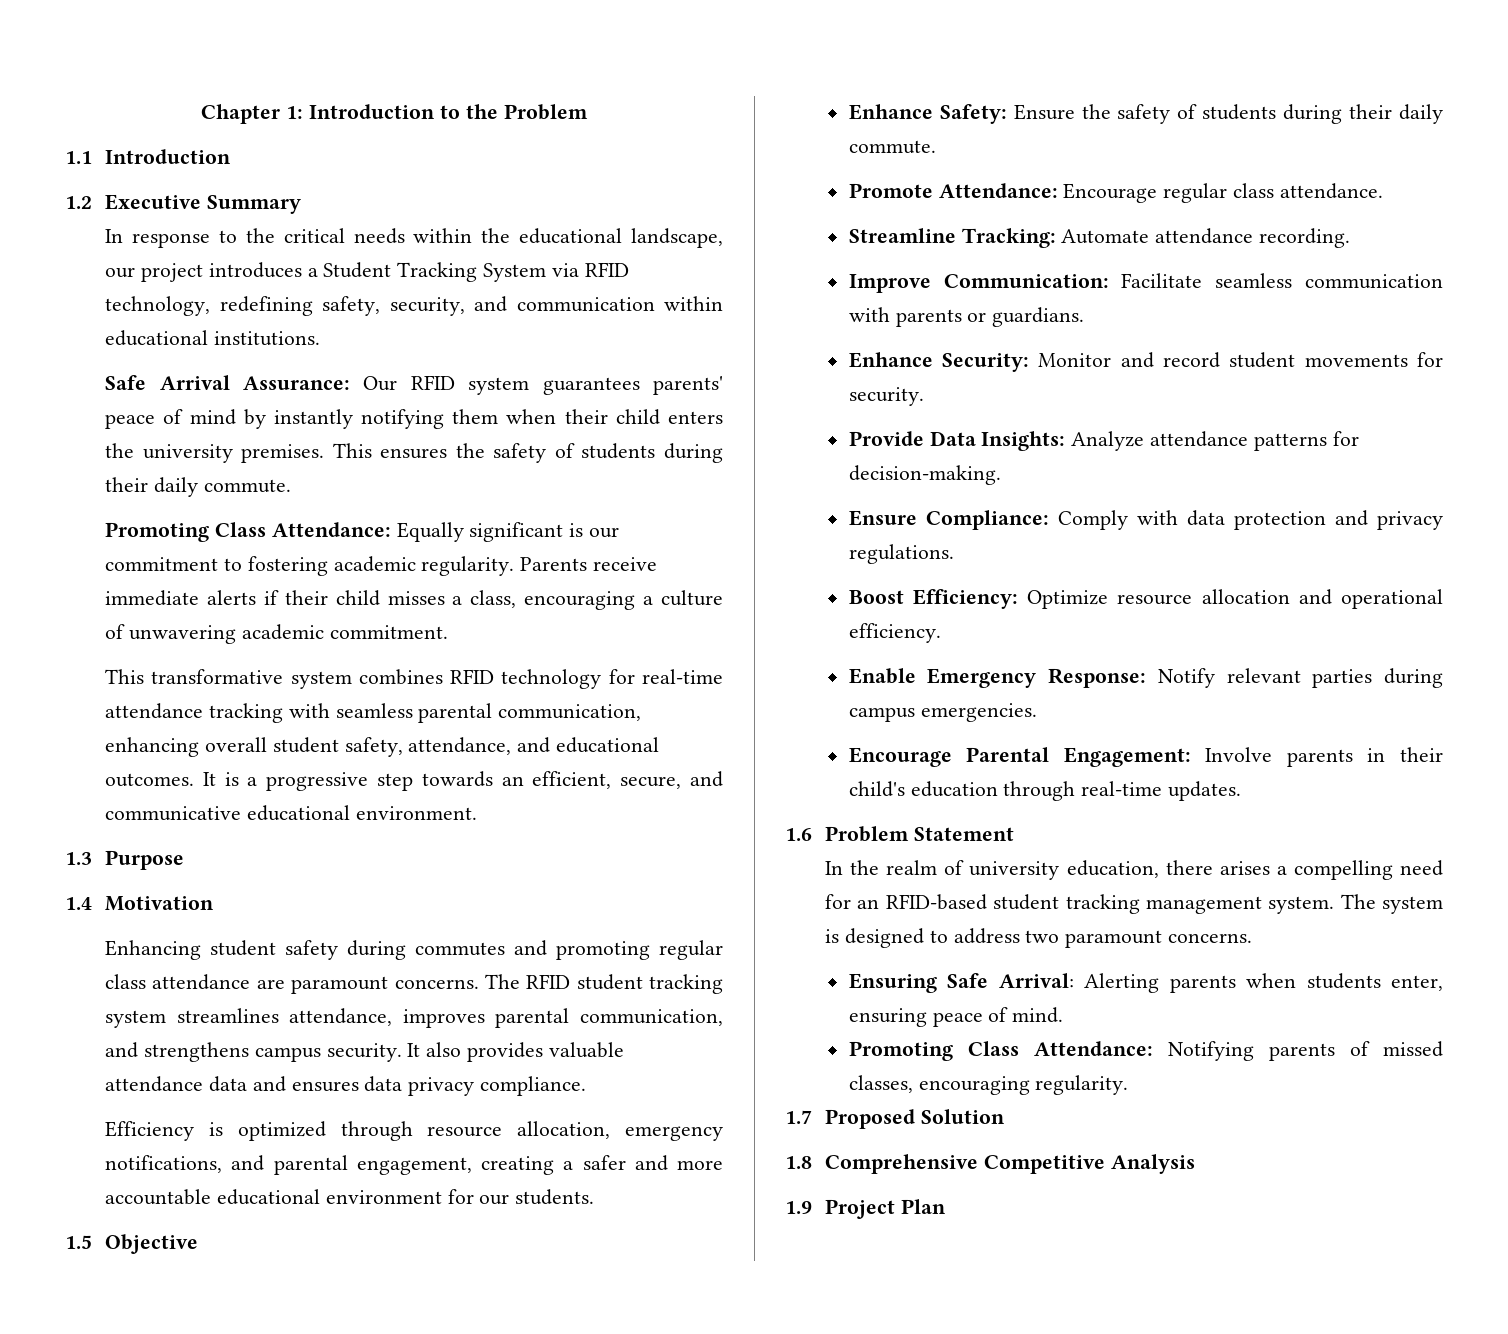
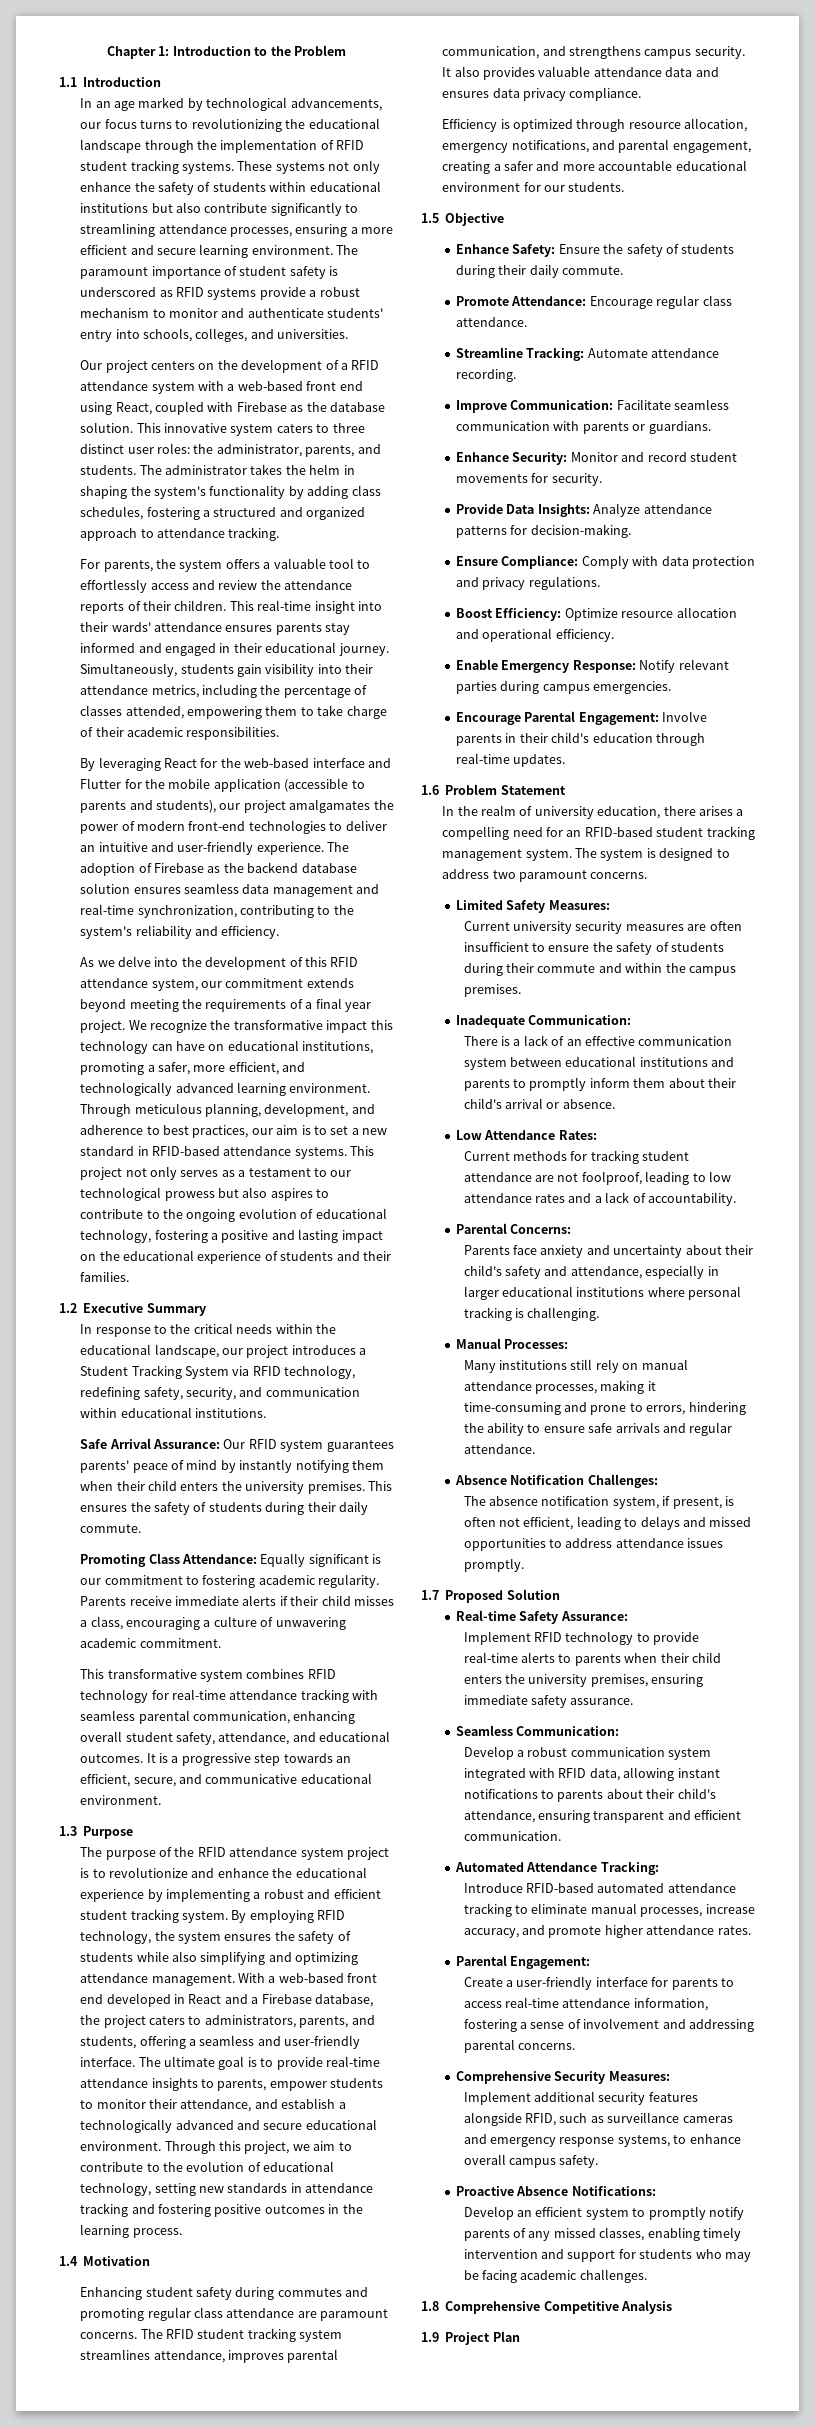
(232, 156) none -> [80,97,382,111] [80,118,380,132] [80,139,365,153] [80,160,380,174] [80,181,381,195] [80,202,359,216] [80,223,394,237] [80,244,359,258] [80,266,339,279] [80,287,360,300] [80,308,384,318] [80,328,349,342] [80,359,380,373] [80,381,363,394] [80,401,385,415] [80,422,365,436] [80,443,381,457] [80,464,355,475] [80,485,381,499] [80,506,366,520] [80,527,280,541] [80,558,371,572] [80,579,353,593] [80,600,382,614] [80,622,351,635] [80,642,389,656] [80,663,374,677] [80,684,368,698] [80,705,387,719] [80,726,280,740] [80,757,391,771] [80,778,365,792] [80,799,394,813] [80,820,387,834] [80,841,350,855] [80,862,357,876] [80,883,380,897] [80,904,354,918] [80,925,280,939] [80,956,359,970] [80,978,354,991] [80,998,371,1012] [80,1020,393,1033] [80,1040,374,1054] [80,1062,306,1075] [80,1082,371,1096] [80,1103,375,1117] [80,1125,388,1138] [80,1146,375,1159] [80,1166,352,1180] [80,1187,330,1201] [80,1208,387,1222] [80,1229,383,1243] [80,1250,391,1264] [80,1271,130,1282] // In an age marked by technological advancements, our focus turns to revolutionizing the educational landscape through the implementation of RFID student tracking systems. These systems not only enhance the safety of students within educational institutions but also contribute significantly to streamlining attendance processes, ensuring a more efficient and secure learning environment. The paramount importance of student safety is underscored as RFID systems provide a robust mechanism to monitor and authenticate students' entry into schools, colleges, and universities. // Our project centers on the development of a RFID attendance system with a web-based front end using React, coupled with Firebase as the database solution. This innovative system caters to three distinct user roles: the administrator, parents, and students. The administrator takes the helm in shaping the system's functionality by adding class schedules, fostering a structured and organized approach to attendance tracking. // For parents, the system offers a valuable tool to effortlessly access and review the attendance reports of their children. This real-time insight into their wards' attendance ensures parents stay informed and engaged in their educational journey. Simultaneously, students gain visibility into their attendance metrics, including the percentage of classes attended, empowering them to take charge of their academic responsibilities. // By leveraging React for the web-based interface and Flutter for the mobile application (accessible to parents and students), our project amalgamates the power of modern front-end technologies to deliver an intuitive and user-friendly experience. The adoption of Firebase as the backend database solution ensures seamless data management and real-time synchronization, contributing to the system's reliability and efficiency. // As we delve into the development of this RFID attendance system, our commitment extends beyond meeting the requirements of a final year project. We recognize the transformative impact this technology can have on educational institutions, promoting a safer, more efficient, and technologically advanced learning environment. Through meticulous planning, development, and adherence to best practices, our aim is to set a new standard in RFID-based attendance systems. This project not only serves as a testament to our technological prowess but also aspires to contribute to the ongoing evolution of educational technology, fostering a positive and lasting impact on the educational experience of students and their families.
(185, 860) none -> [80,1847,389,1860] [80,1867,367,1878] [80,1888,381,1902] [80,1909,346,1923] [80,1930,351,1944] [80,1951,359,1965] [80,1973,378,1986] [80,1993,373,2007] [80,2015,375,2028] [80,2035,361,2049] [80,2056,380,2070] [80,2078,384,2091] [80,2098,346,2112] [80,2119,377,2133] [80,2141,352,2154] [80,2161,335,2172] [80,2182,374,2196] [80,2203,363,2217] [80,2224,182,2238] // The purpose of the RFID attendance system project is to revolutionize and enhance the educational experience by implementing a robust and efficient student tracking system. By employing RFID technology, the system ensures the safety of students while also simplifying and optimizing attendance management. With a web-based front end developed in React and a Firebase database, the project caters to administrators, parents, and students, offering a seamless and user-friendly interface. The ultimate goal is to provide real-time attendance insights to parents, empower students to monitor their attendance, and establish a technologically advanced and secure educational environment. Through this project, we aim to contribute to the evolution of educational technology, setting new standards in attendance tracking and fostering positive outcomes in the learning process.
[848,973,1443,993] [848,1007,1064,1027] [848,1041,1443,1061] [848,1075,1129,1095] [785,1109,1005,1129] Ensuring Safe Arrival: Alerting parents when students enter, ensuring peace of mind. // Promoting Class Attendance: Notifying parents of missed classes, encouraging regularity. // 1.7 Proposed Solution -> [456,900,610,913] [463,921,742,934] [463,942,724,955] [463,963,736,976] [463,984,521,997] [456,1015,632,1028] [463,1035,733,1046] [463,1056,735,1070] [463,1077,736,1091] [463,1098,615,1109] [456,1130,597,1140] [463,1150,690,1164] [463,1171,731,1185] [463,1192,736,1206] [456,1223,572,1234] [463,1245,753,1258] [463,1265,719,1279] [463,1286,742,1300] [463,1307,600,1321] [456,1338,569,1349] [463,1359,688,1373] [463,1380,656,1394] [463,1402,746,1415] [463,1422,733,1436] [463,1444,535,1454] [455,1474,658,1488] [463,1496,734,1509] [463,1516,752,1530] [463,1538,724,1551] [463,1558,524,1572] [421,1589,560,1603] [456,1610,628,1624] [463,1631,700,1645] [463,1652,721,1666] [463,1674,704,1687] [463,1695,634,1708] [456,1725,620,1736] [463,1746,712,1760] [463,1767,720,1781] [463,1788,716,1802] [463,1810,742,1823] [463,1831,561,1841] [455,1862,659,1875] [463,1883,736,1893] [463,1903,755,1917] [463,1925,751,1938] [456,1955,591,1969] [463,1976,734,1990] [463,1997,708,2011] [463,2018,754,2032] [463,2039,576,2053] [456,2071,670,2084] [463,2091,698,2105] [463,2112,733,2126] [463,2134,741,2147] [463,2154,599,2168] [456,2186,656,2196] [463,2206,744,2220] [463,2227,741,2241] [463,2249,751,2262] [463,2269,647,2283] Limited Safety Measures: // Current university security measures are often insufficient to ensure the safety of students during their commute and within the campus premises. // Inadequate Communication: // There is a lack of an effective communication system between educational institutions and parents to promptly inform them about their child's arrival or absence. // Low Attendance Rates: // Current methods for tracking student attendance are not foolproof, leading to low attendance rates and a lack of accountability. // Parental Concerns: // Parents face anxiety and uncertainty about their child's safety and attendance, especially in larger educational institutions where personal tracking is challenging. // Manual Processes: // Many institutions still rely on manual attendance processes, making it time-consuming and prone to errors, hindering the ability to ensure safe arrivals and regular attendance. // Absence Notification Challenges: // The absence notification system, if present, is often not efficient, leading to delays and missed opportunities to address attendance issues promptly. // 1.7 Proposed Solution // Real-time Safety Assurance: // Implement RFID technology to provide real-time alerts to parents when their child enters the university premises, ensuring immediate safety assurance. // Seamless Communication: // Develop a robust communication system integrated with RFID data, allowing instant notifications to parents about their child's attendance, ensuring transparent and efficient communication. // Automated Attendance Tracking: // Introduce RFID-based automated attendance tracking to eliminate manual processes, increase accuracy, and promote higher attendance rates. // Parental Engagement: // Create a user-friendly interface for parents to access real-time attendance information, fostering a sense of involvement and addressing parental concerns. // Comprehensive Security Measures: // Implement additional security features alongside RFID, such as surveillance cameras and emergency response systems, to enhance overall campus safety. // Proactive Absence Notifications: // Develop an efficient system to promptly notify parents of any missed classes, enabling timely intervention and support for students who may be facing academic challenges.

